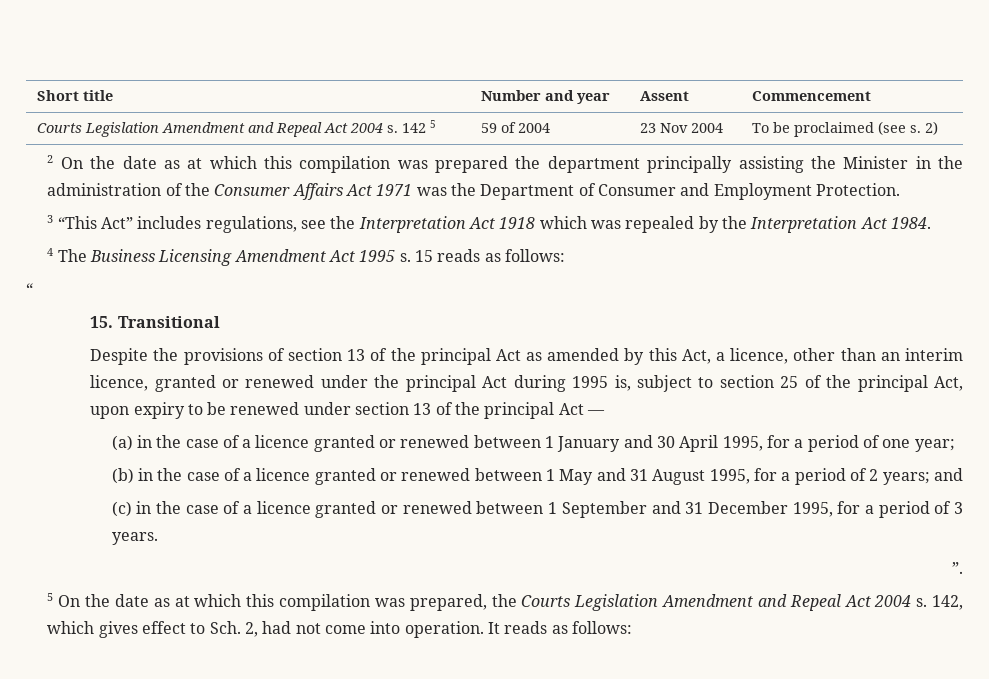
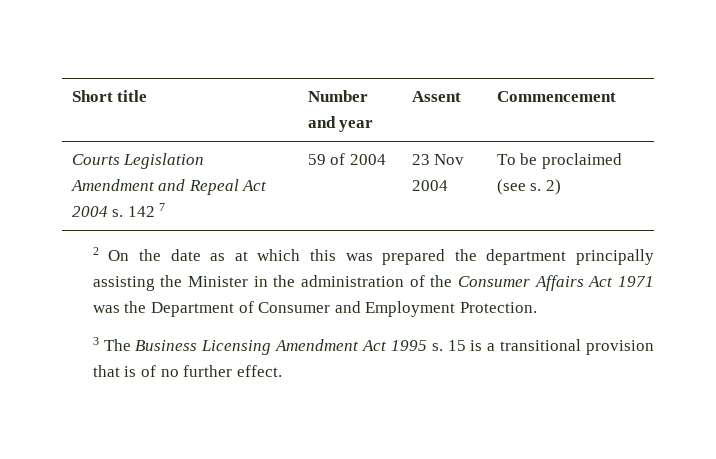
[430,120,437,128] 5 -> [159,203,166,211] 7
[299,156,391,173] compilation -> (336, 255) none
[57,216,931,233] [47,248,54,256] “This Act” includes regulations, see the Interpretation Act 1918 which was repealed by the Interpretation Act 1984. // 4 -> (99, 341) none
[437,249,565,262] [26,283,33,295] [90,316,220,328] [90,348,964,365] [90,375,964,392] [90,402,606,419] [111,435,955,452] [111,468,963,485] [111,501,963,518] [111,532,158,545] [952,562,963,574] [47,593,963,611] [47,621,632,638] reads as follows: // “ // 15. Transitional // Despite the provisions of section 13 of the principal Act as amended by this Act, a licence, other than an interim licence, granted or renewed under the principal Act during 1995 is, subject to section 25 of the principal Act, upon expiry to be renewed under section 13 of the principal Act — // (a) in the case of a licence granted or renewed between 1 January and 30 April 1995, for a period of one year; // (b) in the case of a licence granted or renewed between 1 May and 31 August 1995, for a period of 2 years; and // (c) in the case of a licence granted or renewed between 1 September and 31 December 1995, for a period of 3 years. // ”. // 5 On the date as at which this compilation was prepared, the Courts Legislation Amendment and Repeal Act 2004 s. 142, which gives effect to Sch. 2, had not come into operation. It reads as follows: -> [470,339,654,355] [92,365,282,377] is a transitional provision that is of no further effect.

